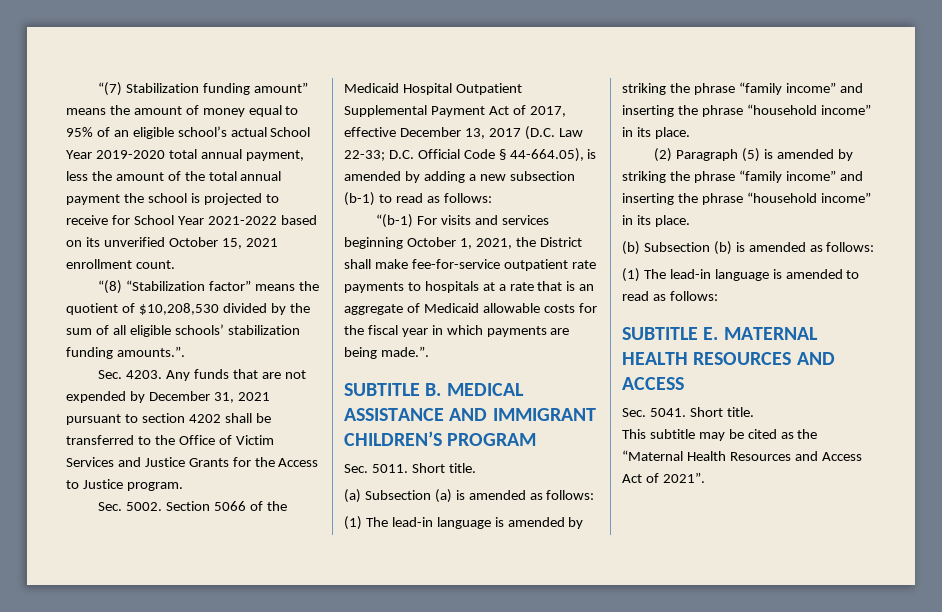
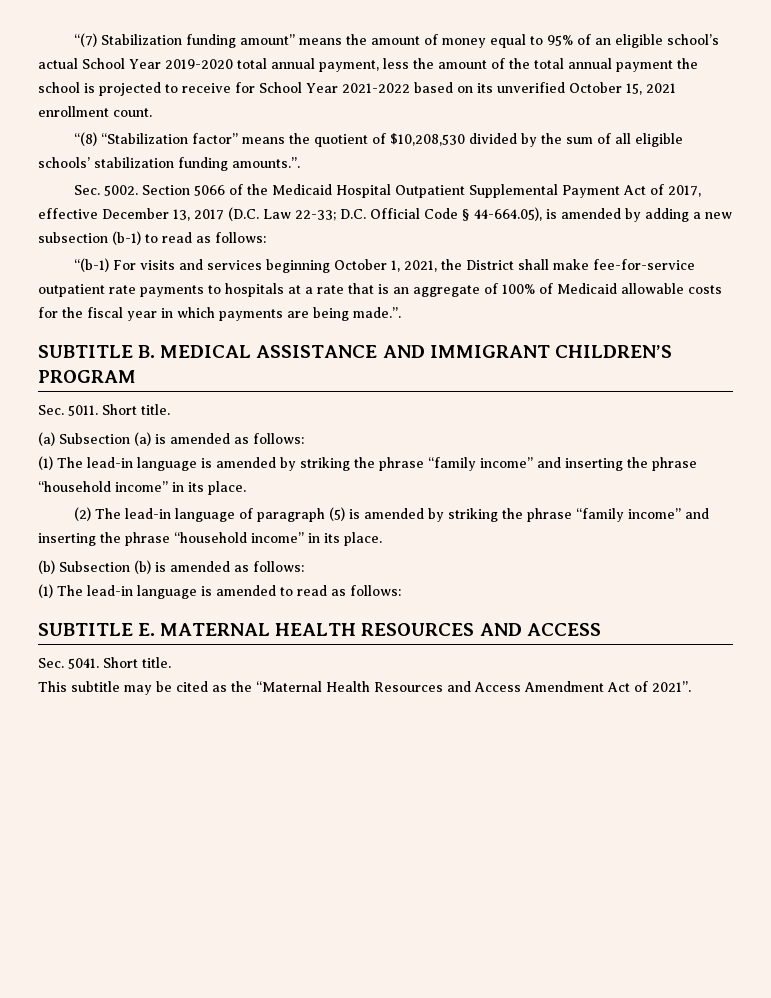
[98,369,306,381] [66,391,270,403] [66,413,271,425] [66,435,274,445] [66,457,319,467] [66,479,183,491] // Sec. 4203. Any funds that are not expended by December 31, 2021 pursuant to section 4202 shall be transferred to the Office of Victim Services and Justice Grants for the Access to Justice program. -> (300, 162) none
(420, 308) none -> [502,283,553,294] 100% of
[676,149,739,161] Paragraph -> [95,508,326,522] The lead-in language of paragraph
(862, 456) none -> [524,681,604,692] Amendment

